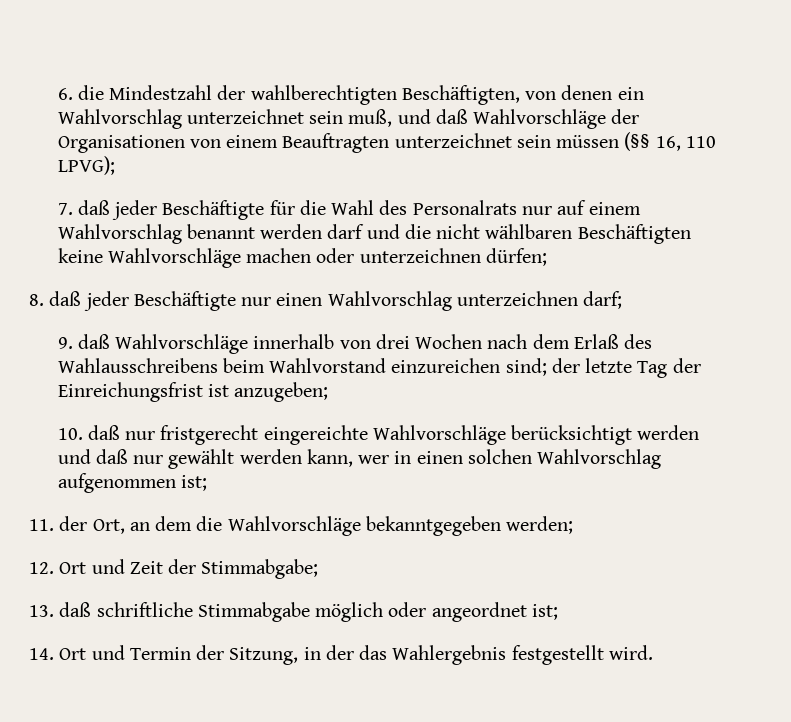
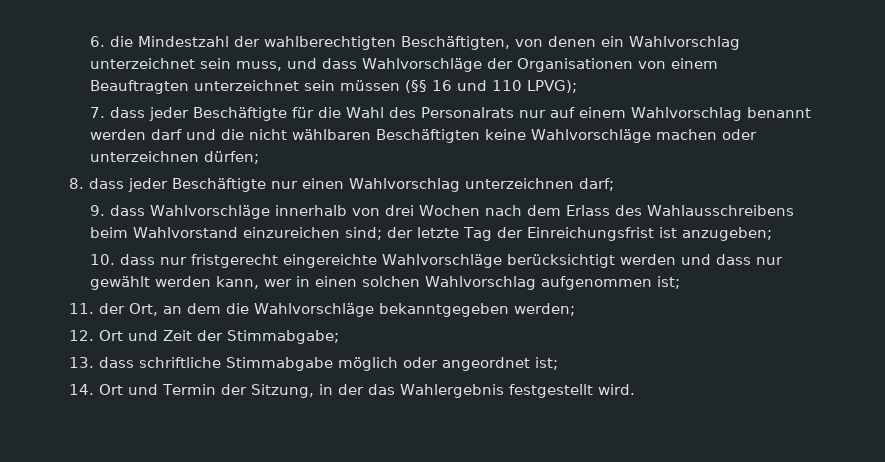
[348,109,468,127] muß, und daß -> [235,58,357,71] muss, und dass
[655,136,681,151] 16, -> [431,80,487,91] 16 und
[77,200,110,215] daß -> [109,107,145,118] dass
[49,291,82,306] daß -> [89,178,124,189] dass
[77,334,110,349] daß -> [109,205,145,216] dass
[573,334,619,349] Erlaß -> [565,205,610,216] Erlass
[87,425,120,440] daß -> [119,254,155,265] dass
[95,449,128,464] daß -> [715,254,751,265] dass
[59,602,92,617] daß -> [99,357,134,368] dass

